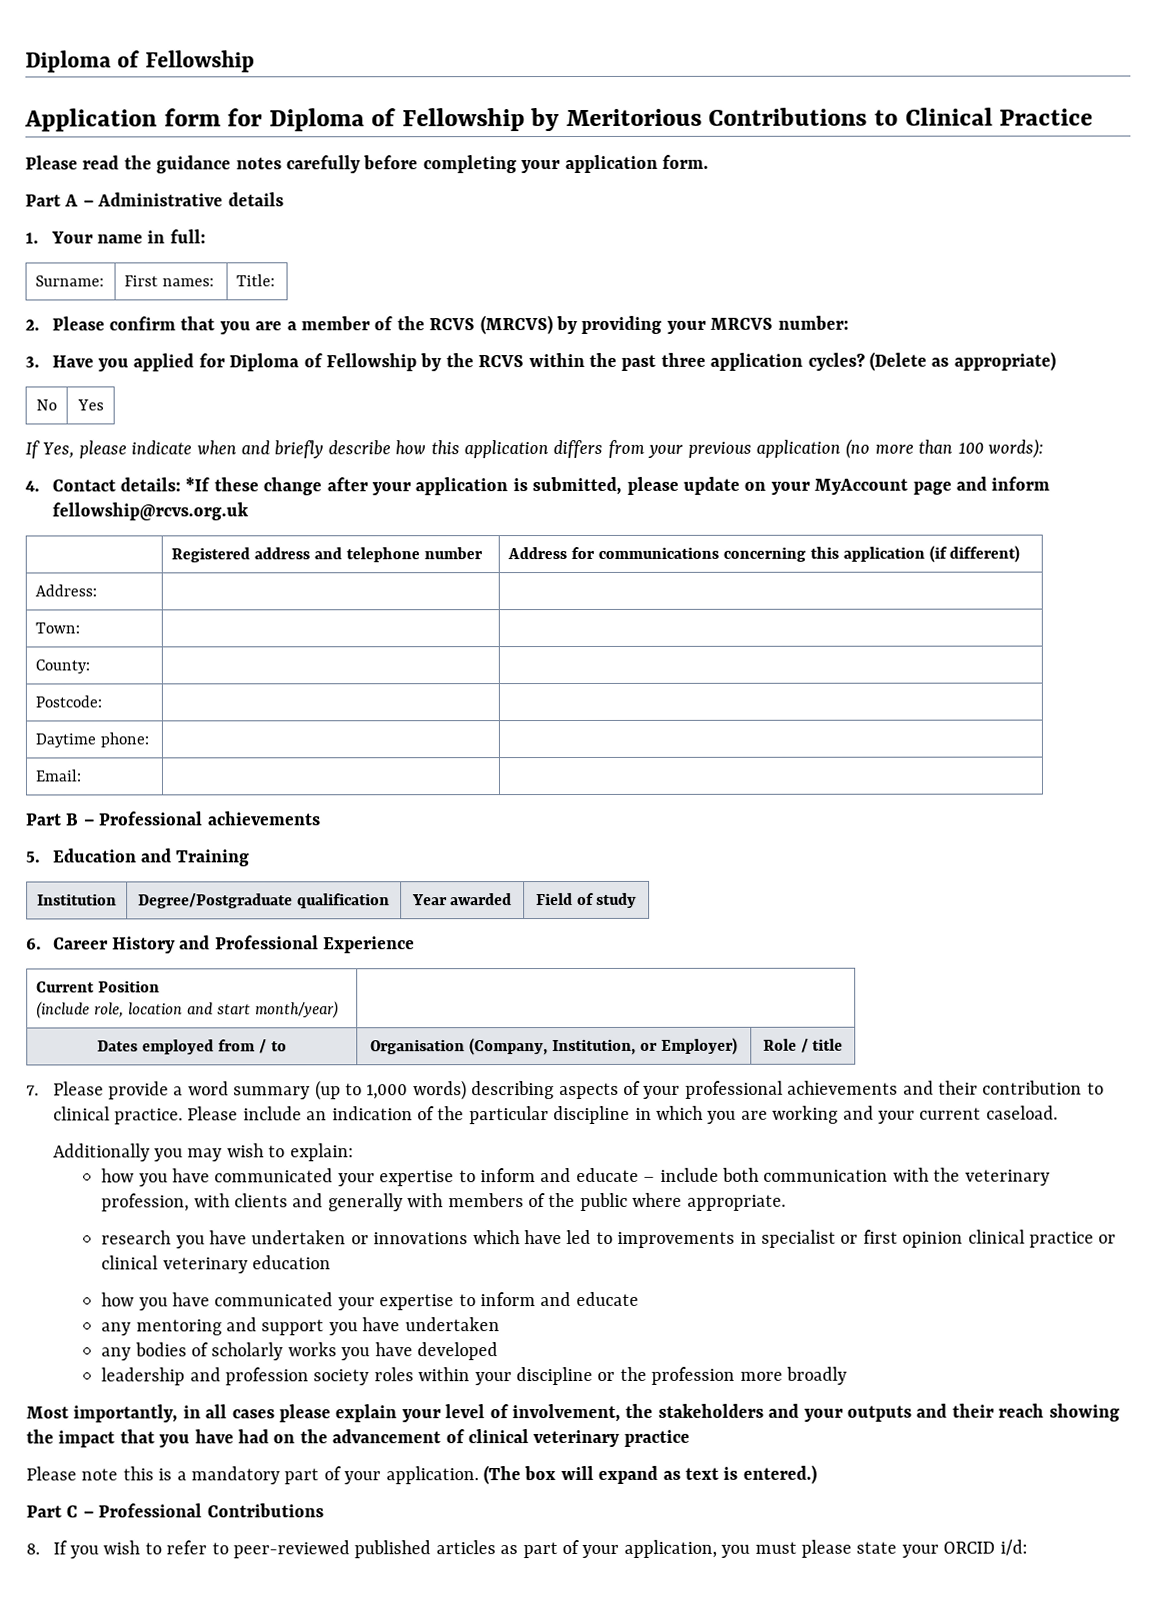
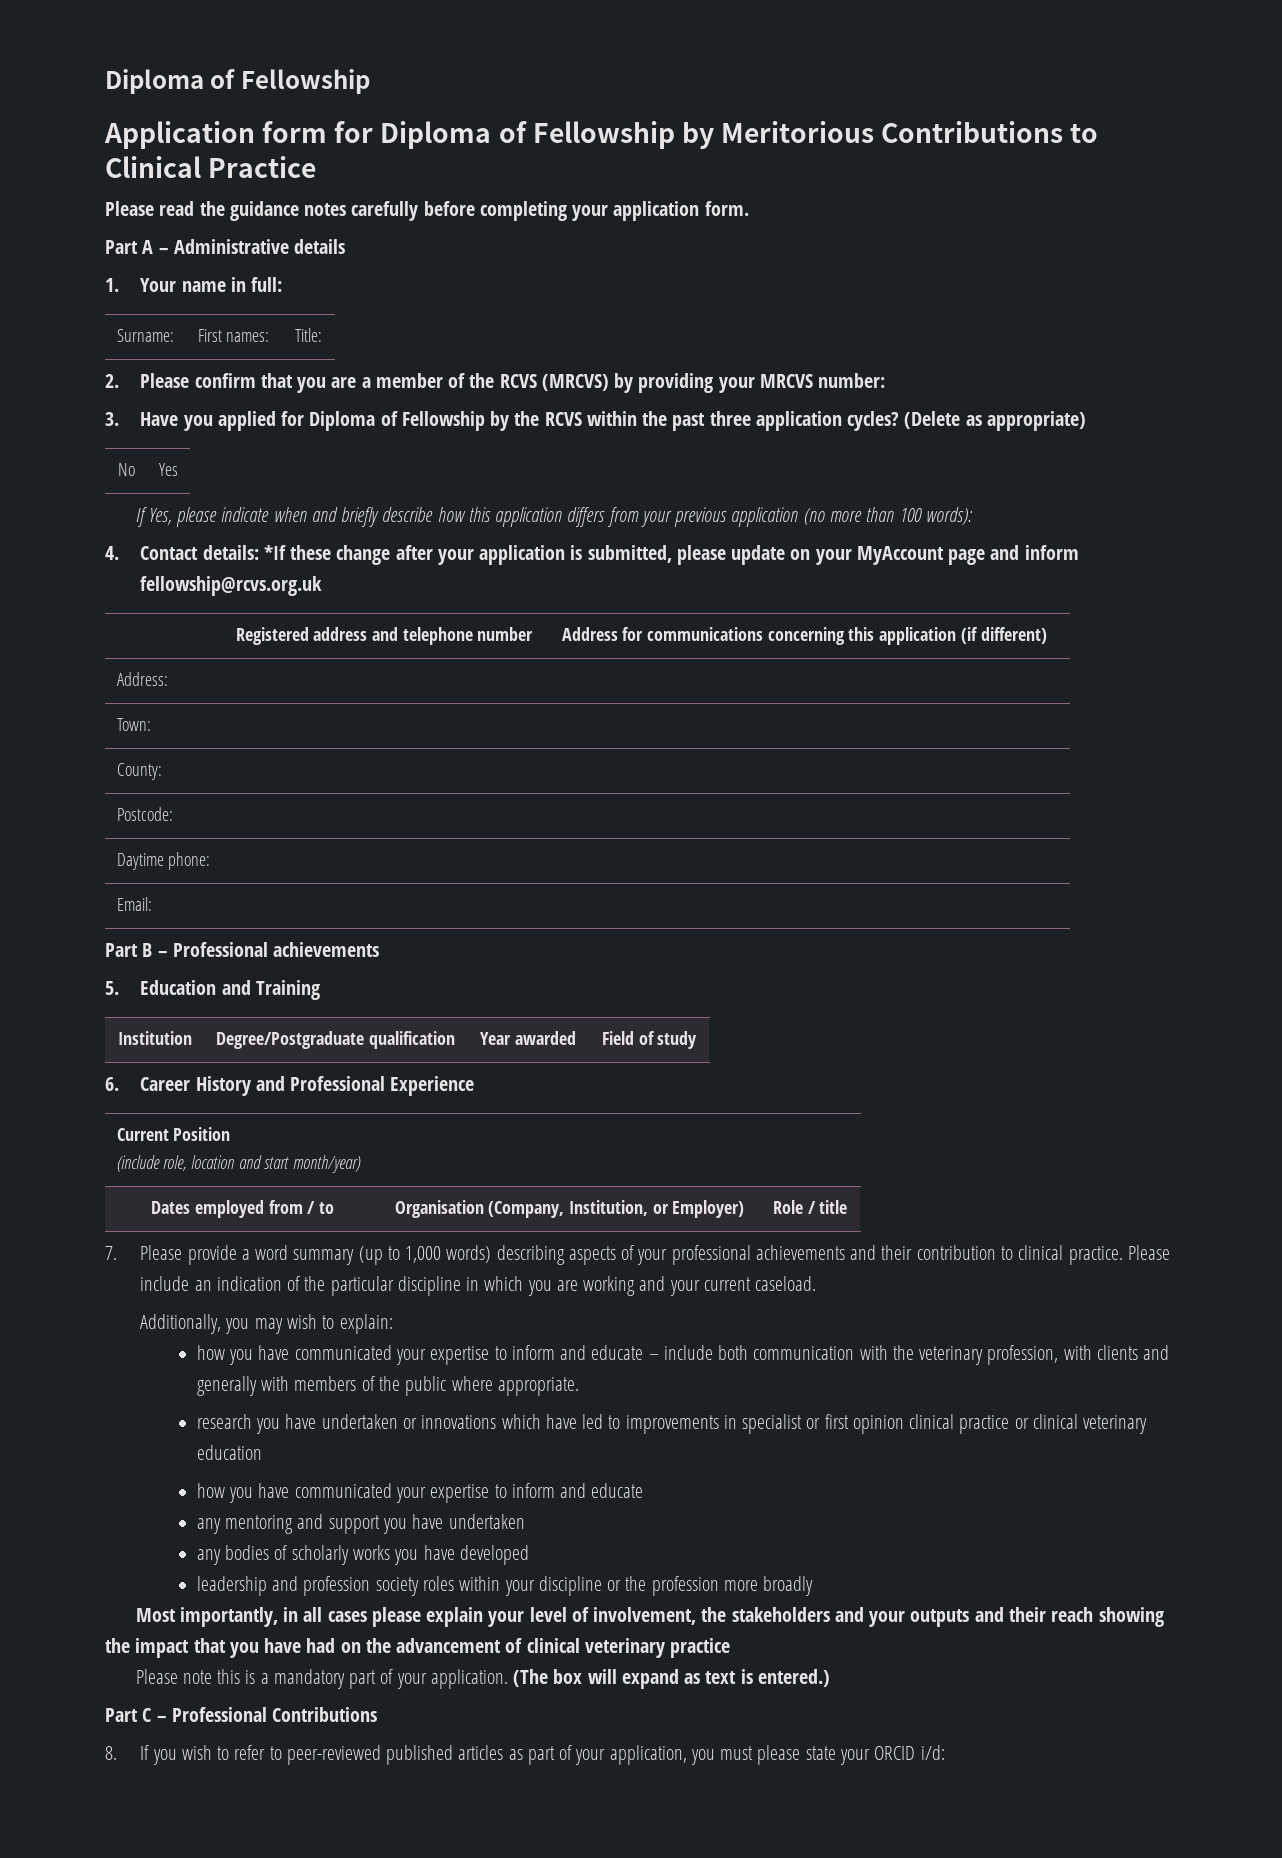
[52,1143,150,1162] Additionally -> [140,1314,222,1334] Additionally,

